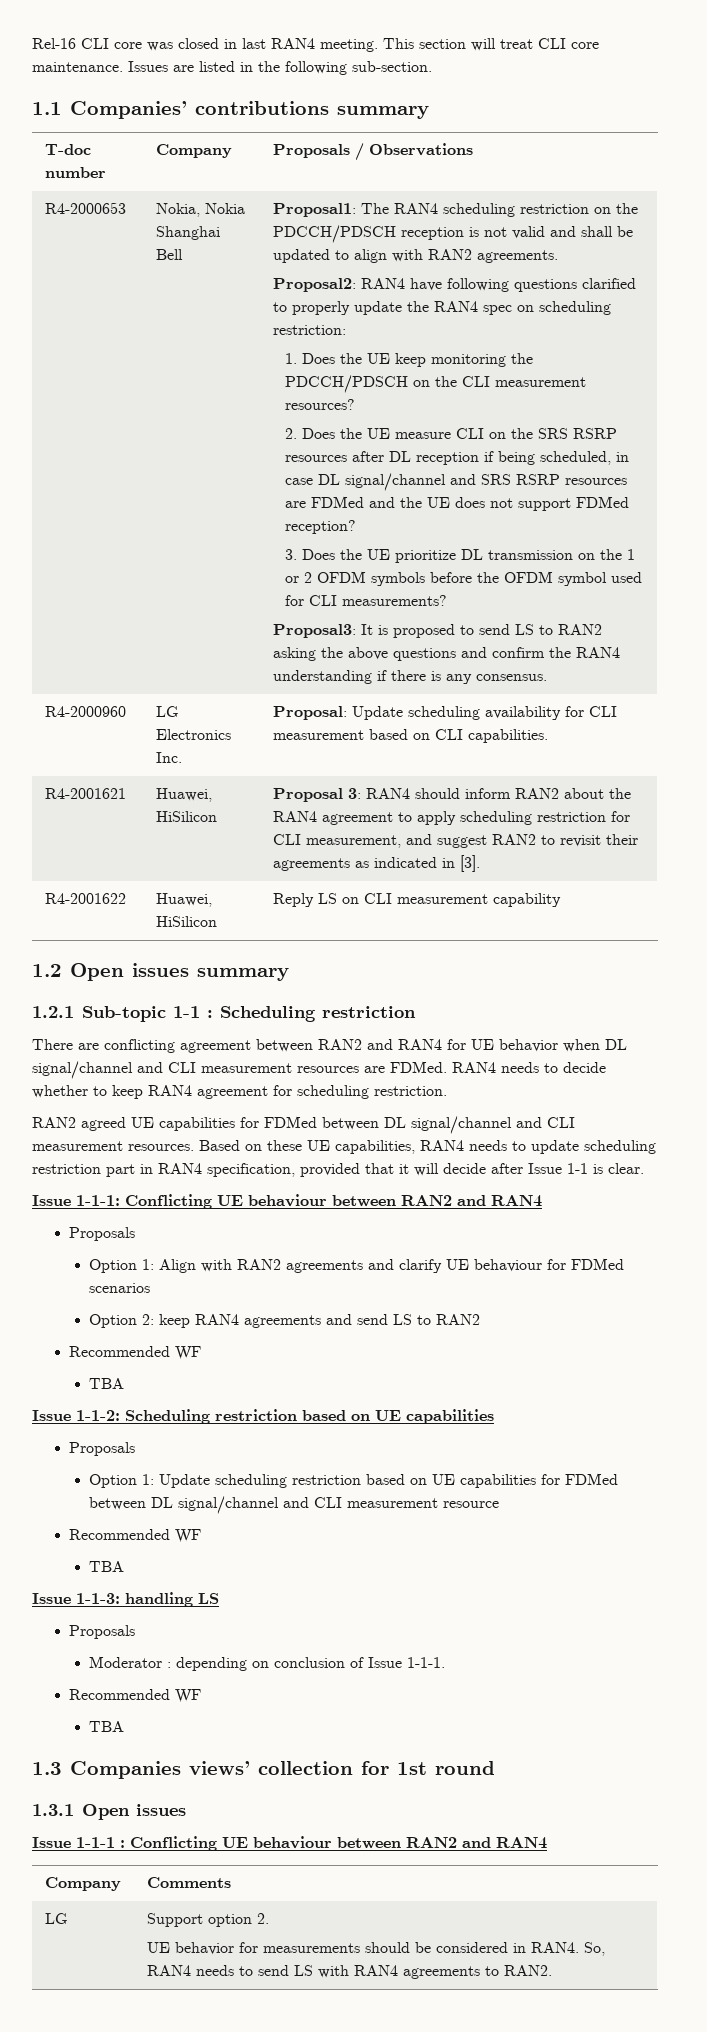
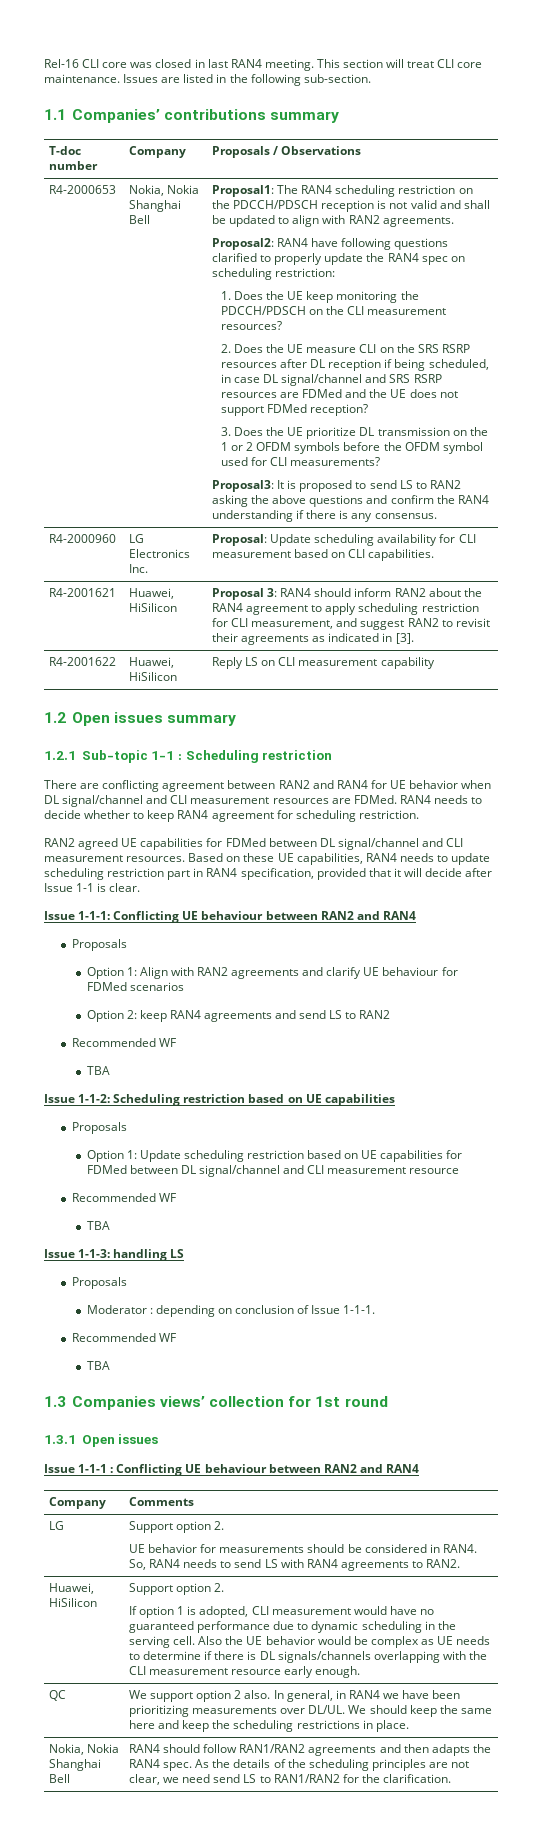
(552, 1970) none -> [49,1583,95,1594] [49,1598,98,1607] [129,1583,225,1595] [129,1606,434,1618] [129,1621,456,1633] [129,1636,491,1648] [129,1651,487,1663] [129,1666,361,1678] [49,1690,67,1701] [129,1690,461,1702] [129,1705,492,1717] [129,1720,409,1732] [49,1744,120,1755] [49,1759,102,1771] [49,1774,71,1783] [129,1744,491,1756] [129,1759,470,1771] [129,1774,451,1785] // Huawei, HiSilicon | Support option 2. // If option 1 is adopted, CLI measurement would have no guaranteed performance due to dynamic scheduling in the serving cell. Also the UE behavior would be complex as UE needs to determine if there is DL signals/channels overlapping with the CLI measurement resource early enough. // QC | We support option 2 also. In general, in RAN4 we have been prioritizing measurements over DL/UL. We should keep the same here and keep the scheduling restrictions in place. // Nokia, Nokia Shanghai Bell | RAN4 should follow RAN1/RAN2 agreements and then adapts the RAN4 spec. As the details of the scheduling principles are not clear, we need send LS to RAN1/RAN2 for the clarification.

